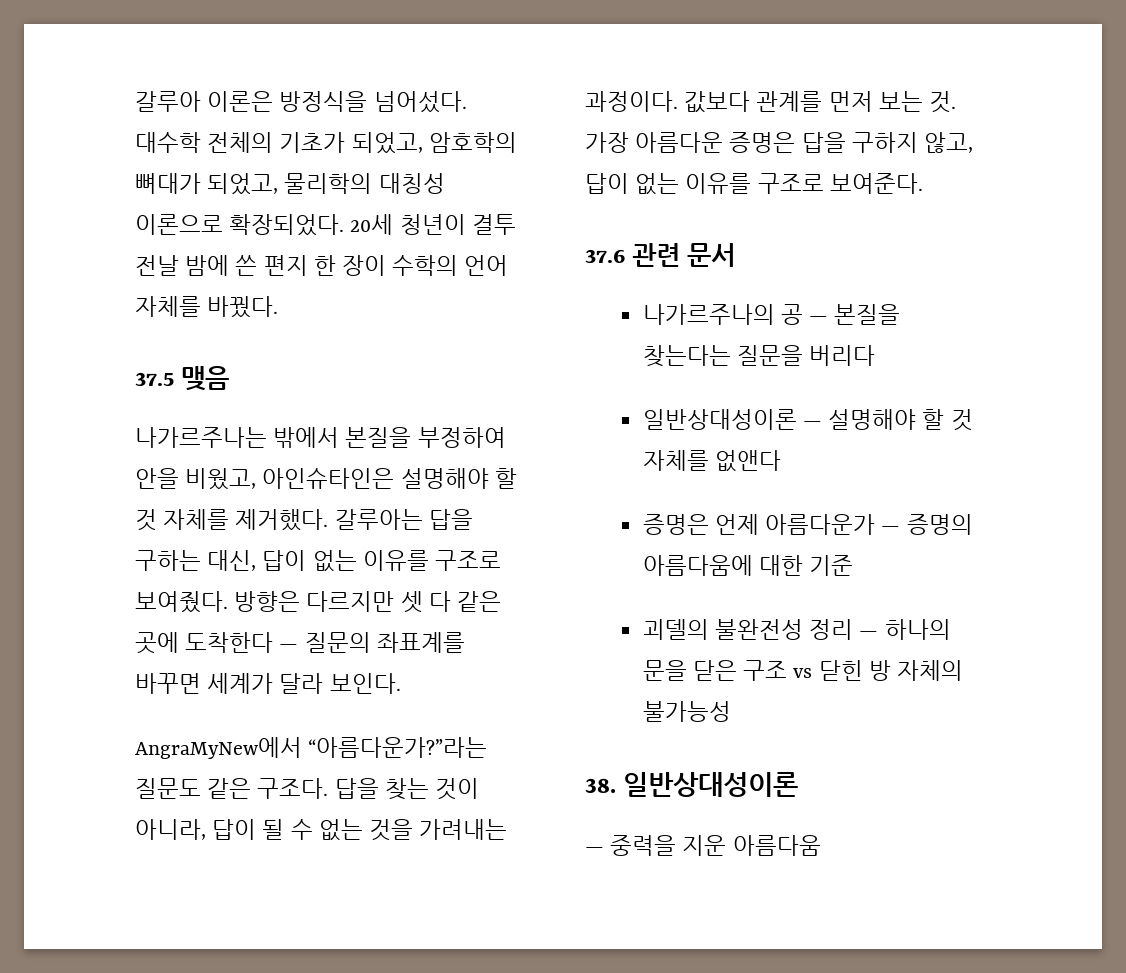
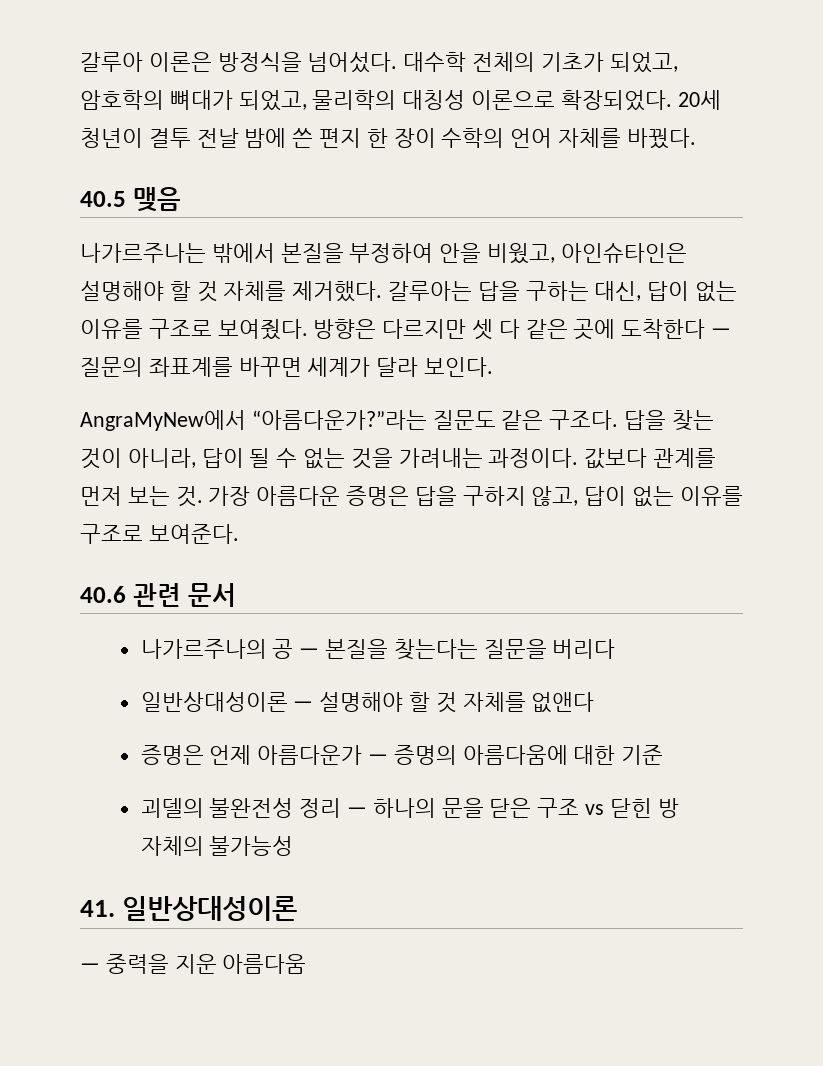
[135,372,174,386] 37.5 -> [80,191,126,207] 40.5
[585,249,625,263] 37.6 -> [80,586,126,603] 40.6
[585,778,616,793] 38. -> [80,900,115,917] 41.

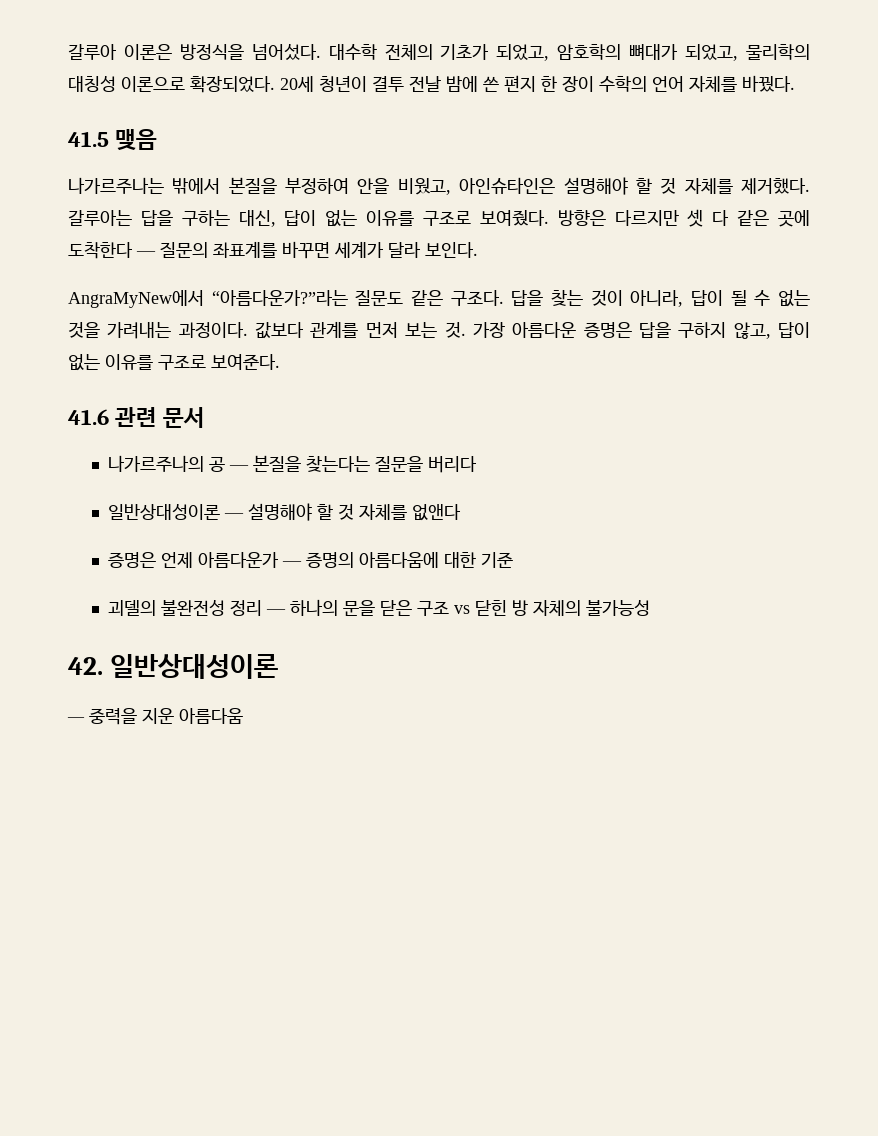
[80,191,126,207] 40.5 -> [68,131,109,147] 41.5
[80,586,126,603] 40.6 -> [68,409,109,425] 41.6
[80,900,115,917] 41. -> [68,657,103,675] 42.

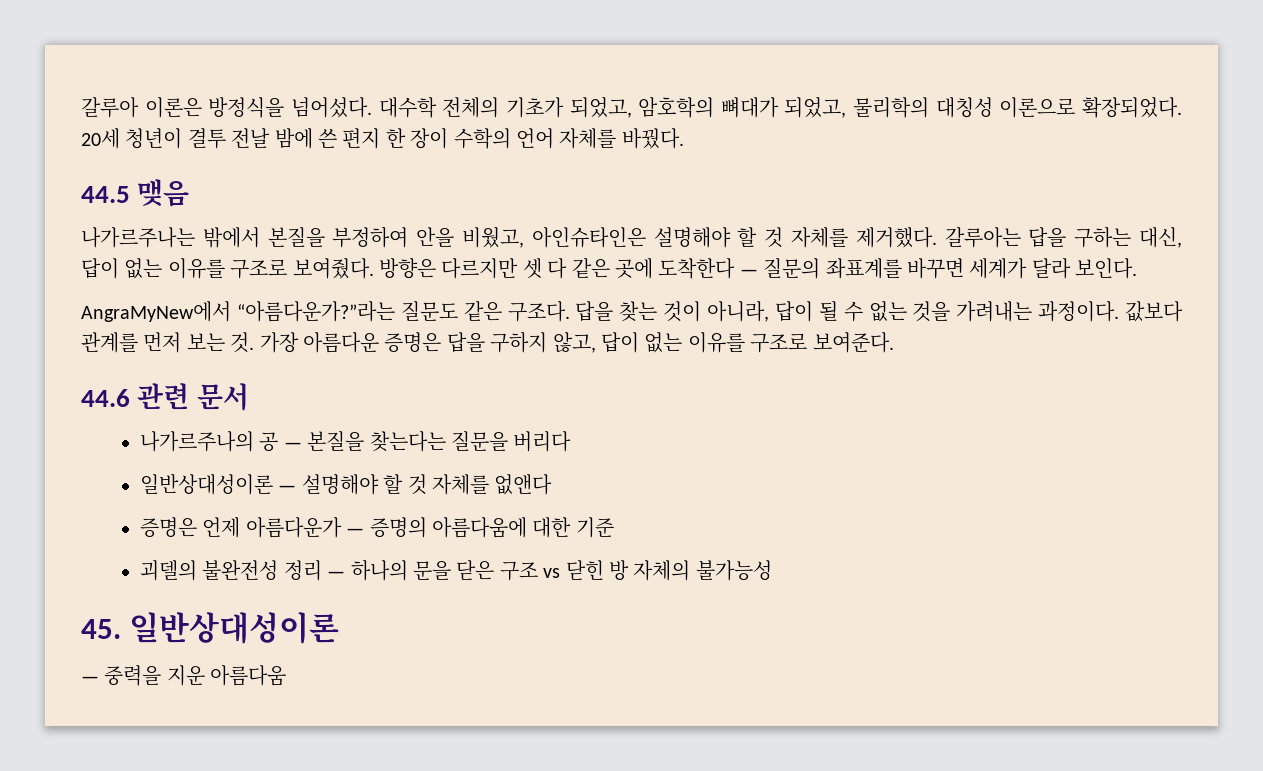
[68,131,109,147] 41.5 -> [81,186,130,203] 44.5
[68,409,109,425] 41.6 -> [81,389,130,407] 44.6
[68,657,103,675] 42. -> [81,619,121,639] 45.

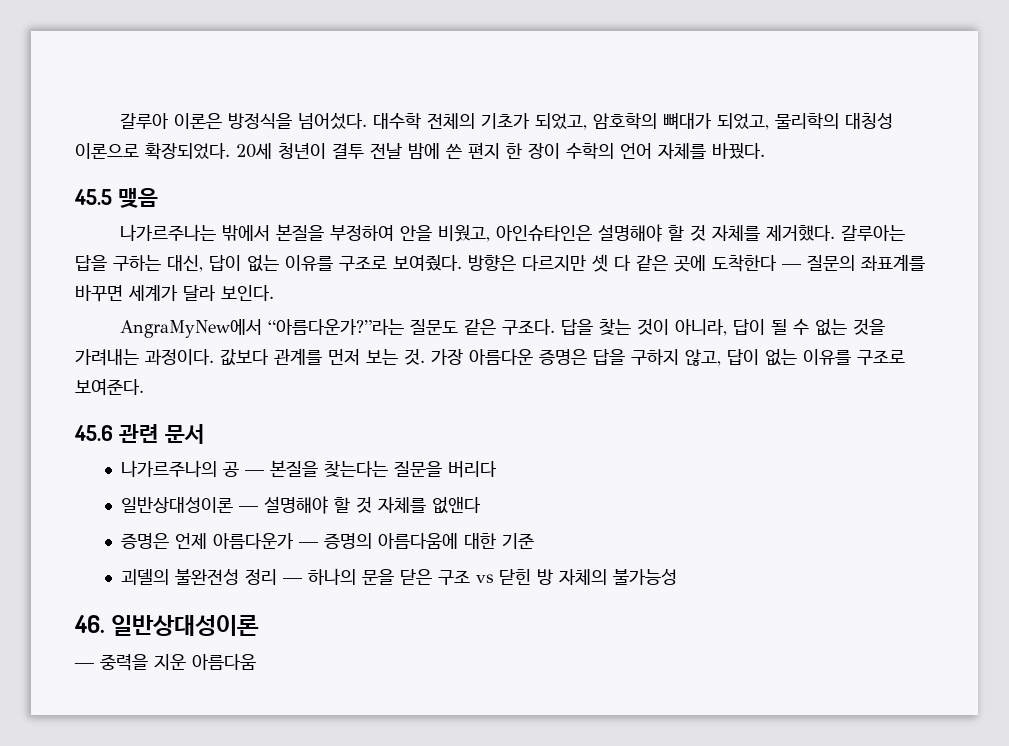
[81,186,130,203] 44.5 -> [74,189,112,205] 45.5
[81,389,130,407] 44.6 -> [74,425,113,441] 45.6
[81,619,121,639] 45. -> [74,615,105,633] 46.

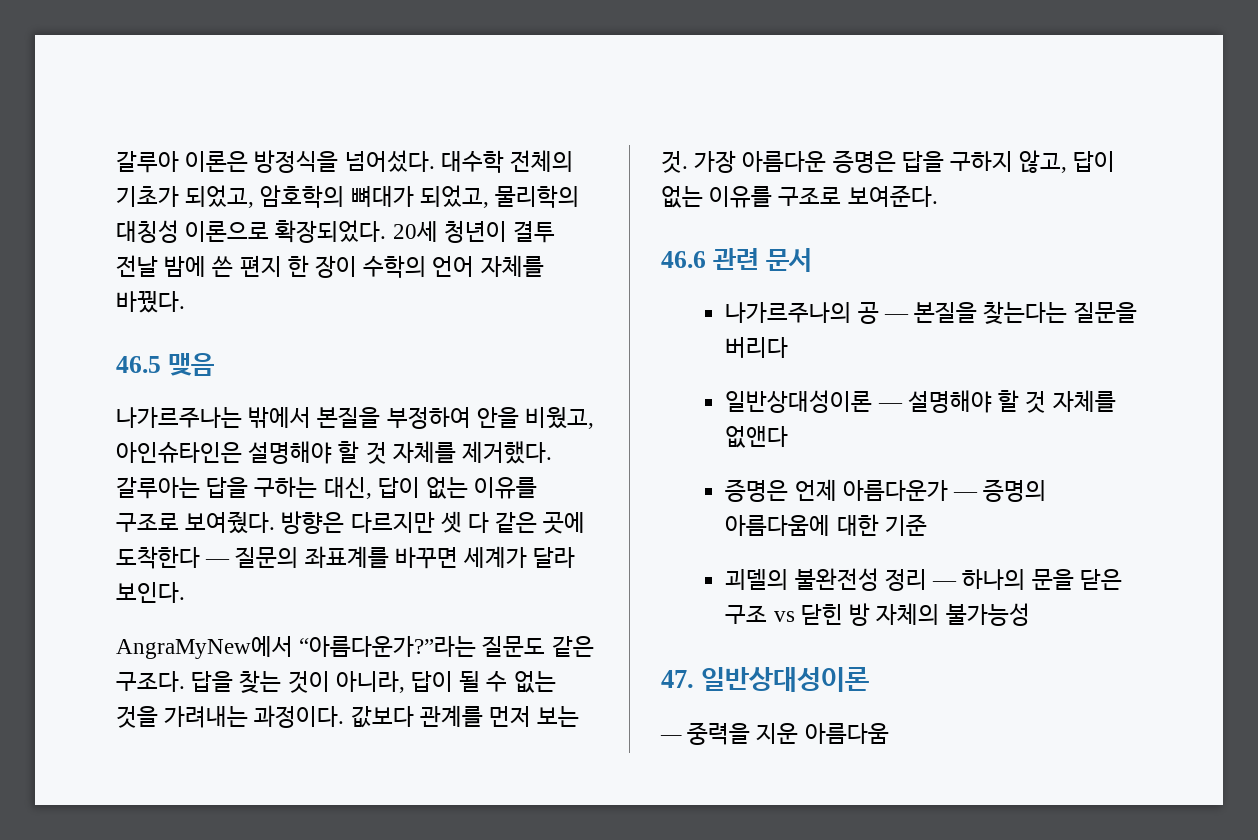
[74,189,112,205] 45.5 -> [116,356,161,373] 46.5
[74,425,113,441] 45.6 -> [661,251,706,268] 46.6
[74,615,105,633] 46. -> [661,670,694,688] 47.

